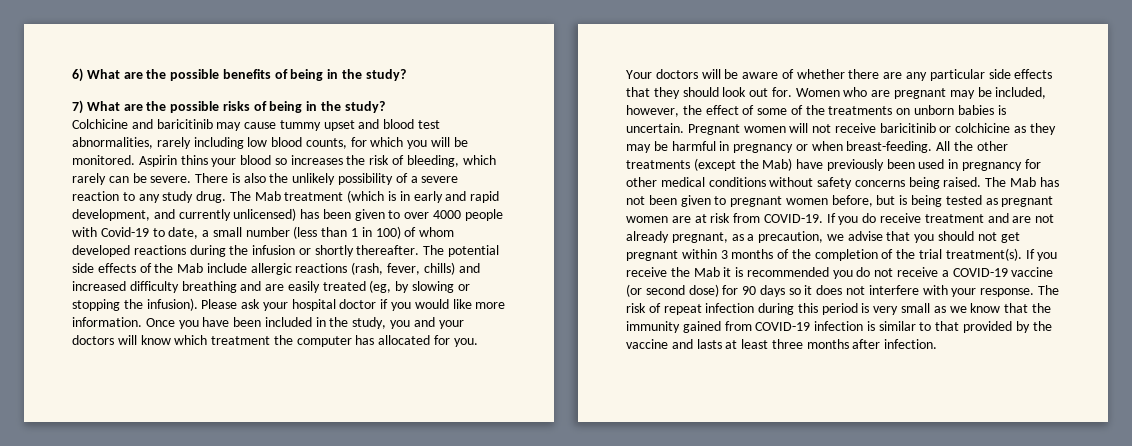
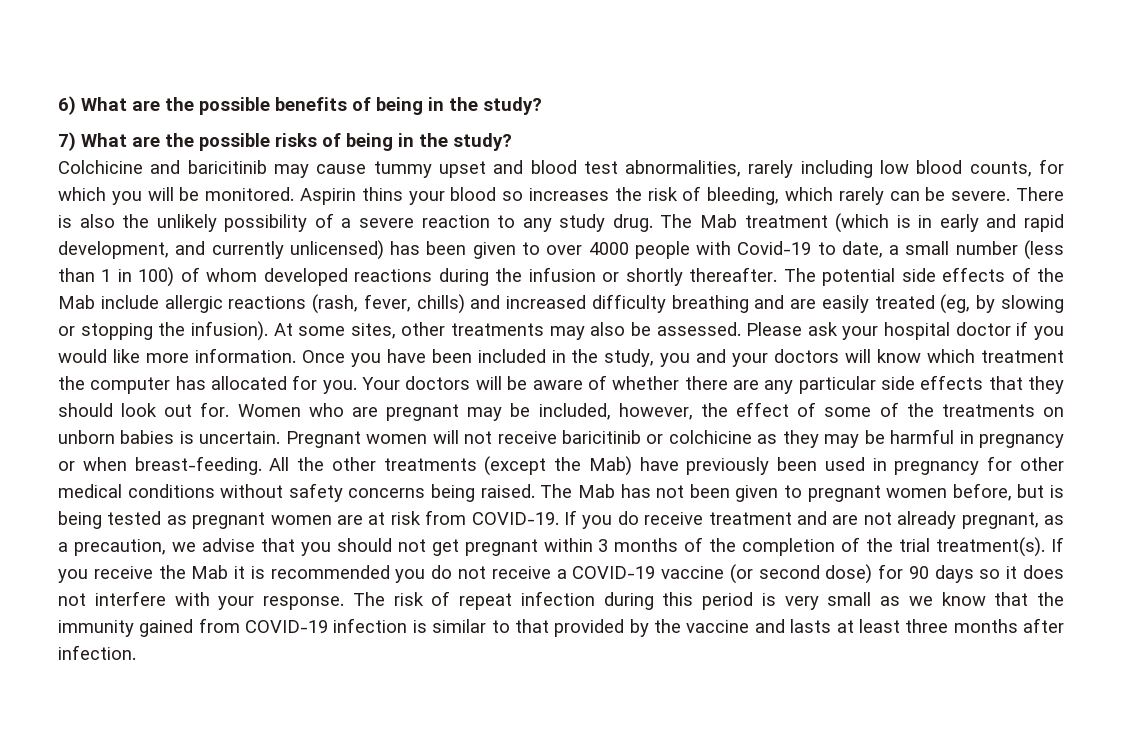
(198, 304) none -> [273,322,741,340] At some sites, other treatments may also be assessed.

